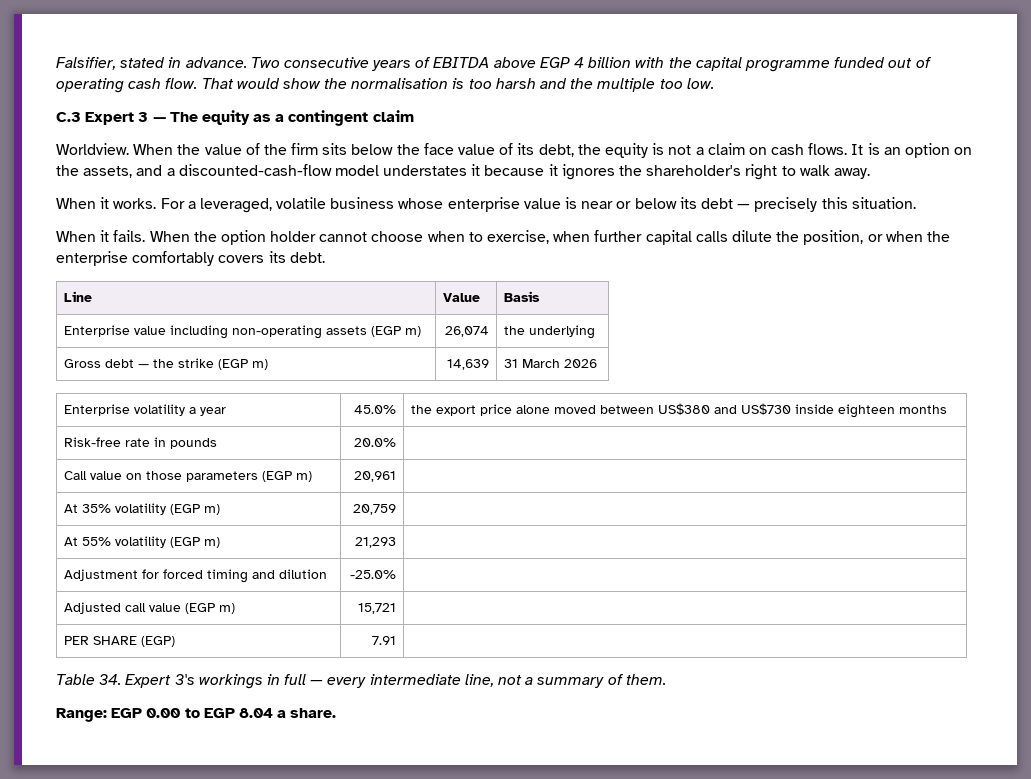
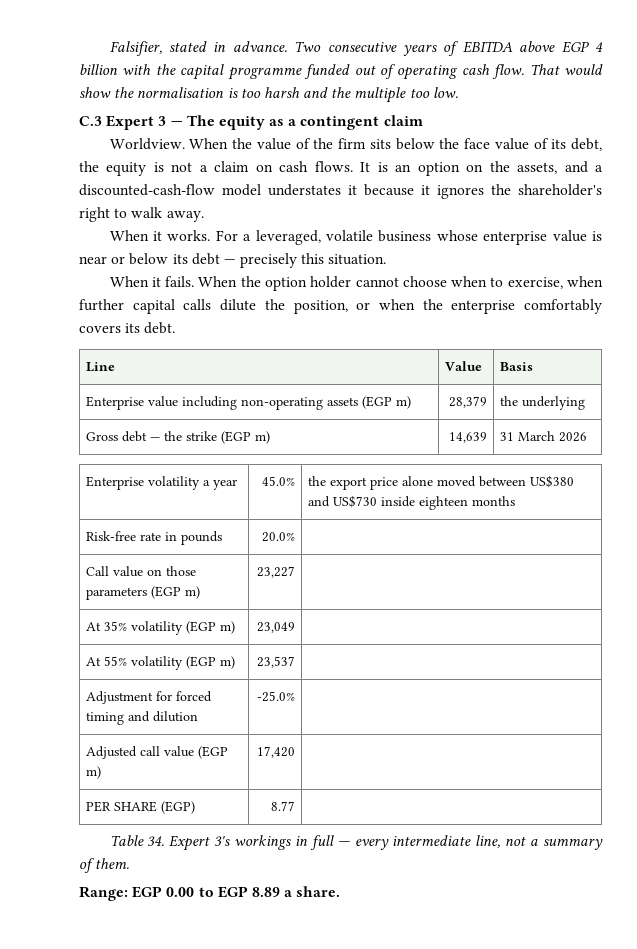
[445,326,490,337] 26,074 -> [449,396,488,408] 28,379
[354,471,397,482] 20,961 -> [257,566,296,578] 23,227
[353,504,397,515] 20,759 -> [257,622,296,633] 23,049
[355,537,397,548] 21,293 -> [257,656,296,668] 23,537
[358,603,397,614] 15,721 -> [257,746,296,758] 17,420
[372,636,397,645] 7.91 -> [271,801,296,811] 8.77
[238,708,273,718] 8.04 -> [251,887,280,897] 8.89

